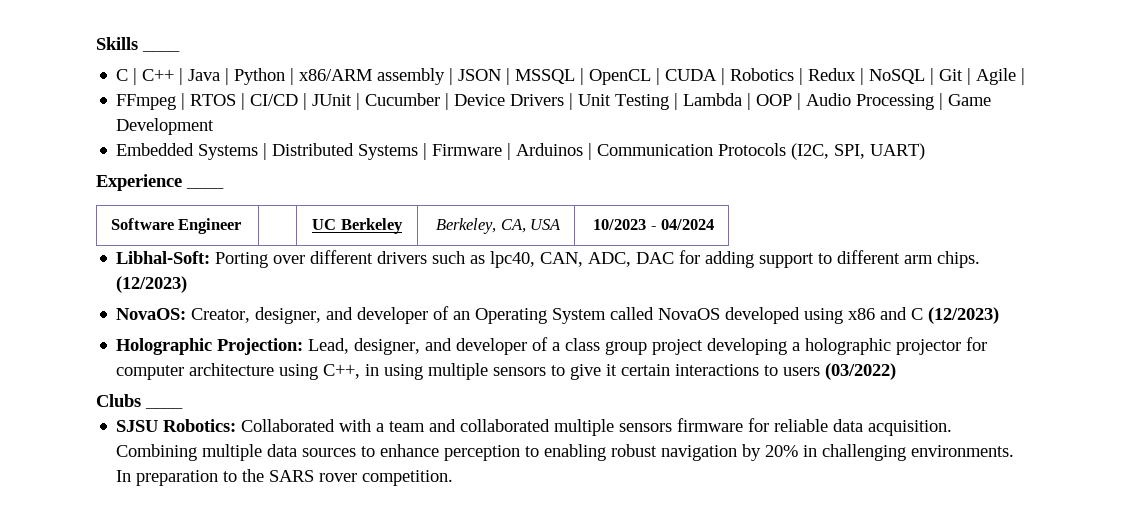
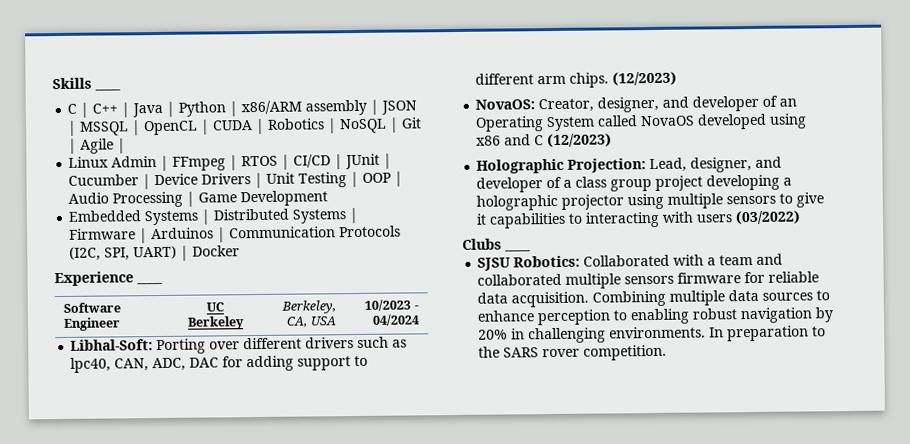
[808,68,865,85] Redux | -> (338, 126) none
(1026, 76) none -> [68,155,170,171] Linux Admin |
[683,93,752,110] Lambda | -> (360, 179) none
(926, 151) none -> [180,245,241,261] | Docker
[966,337,988,351] [116,363,380,380] for computer architecture using C++, in -> (625, 202) none
[621,364,779,376] certain interactions to -> [489,211,695,229] capabilities to interacting with

